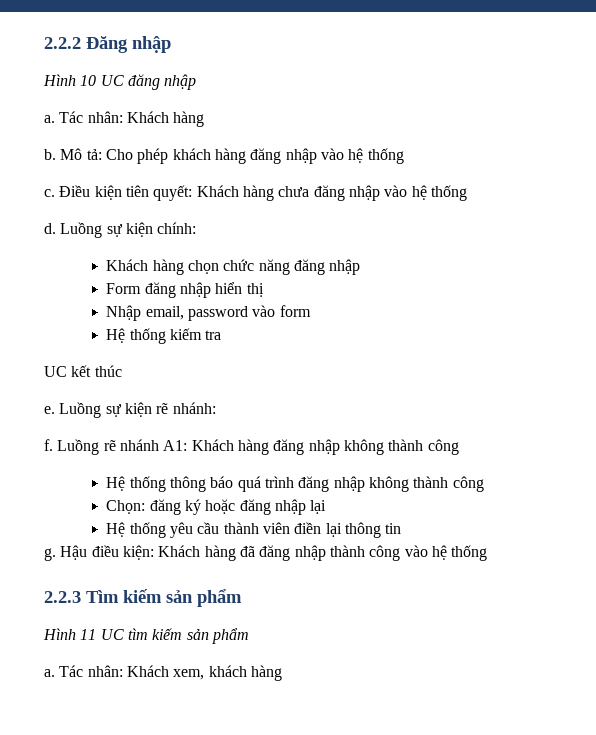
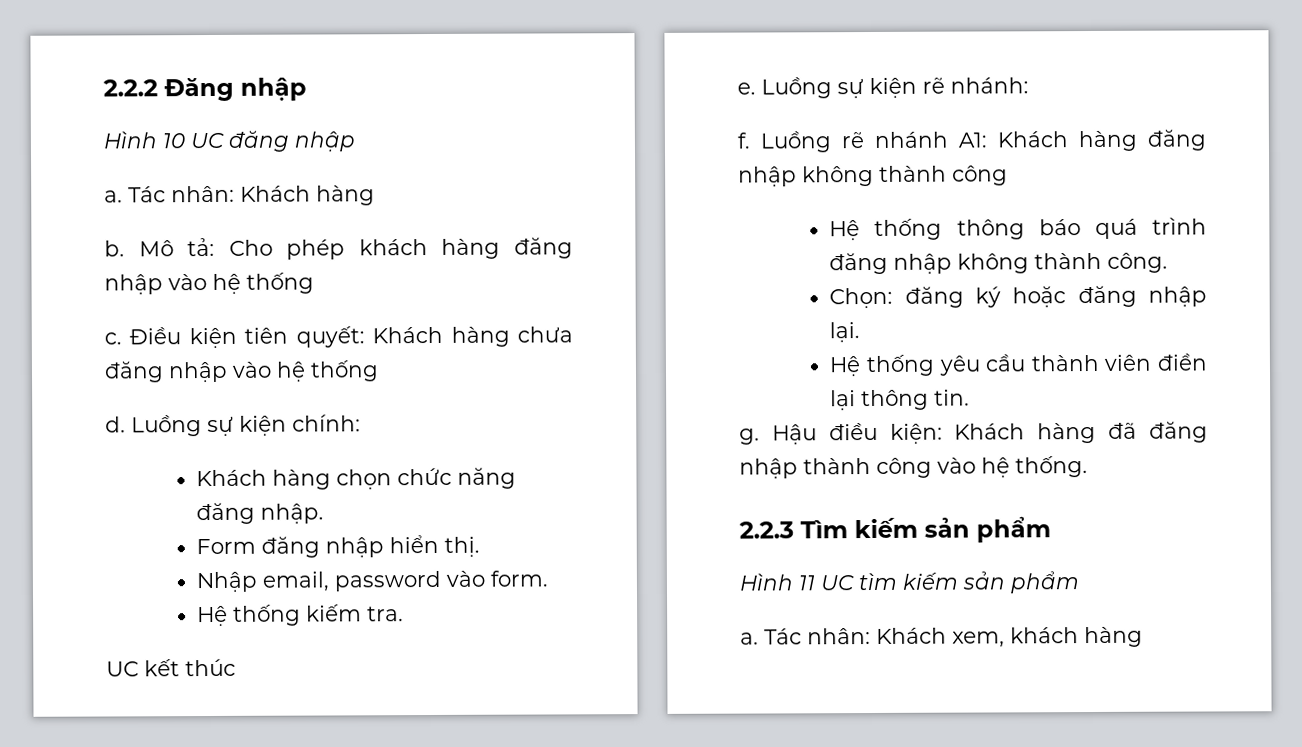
[329,259,361,275] nhập -> [260,503,325,524] nhập.
[246,283,264,297] thị -> [444,536,481,557] thị.
[279,305,311,317] form -> [490,570,549,587] form.
[205,330,222,340] tra -> [367,606,405,622] tra.
[452,476,484,492] công -> [1107,252,1169,273] công.
[310,500,327,514] lại -> [829,322,861,343] lại.
[385,523,402,534] tin -> [934,389,971,406] tin.
[451,545,488,561] thống -> [1015,456,1088,478] thống.

